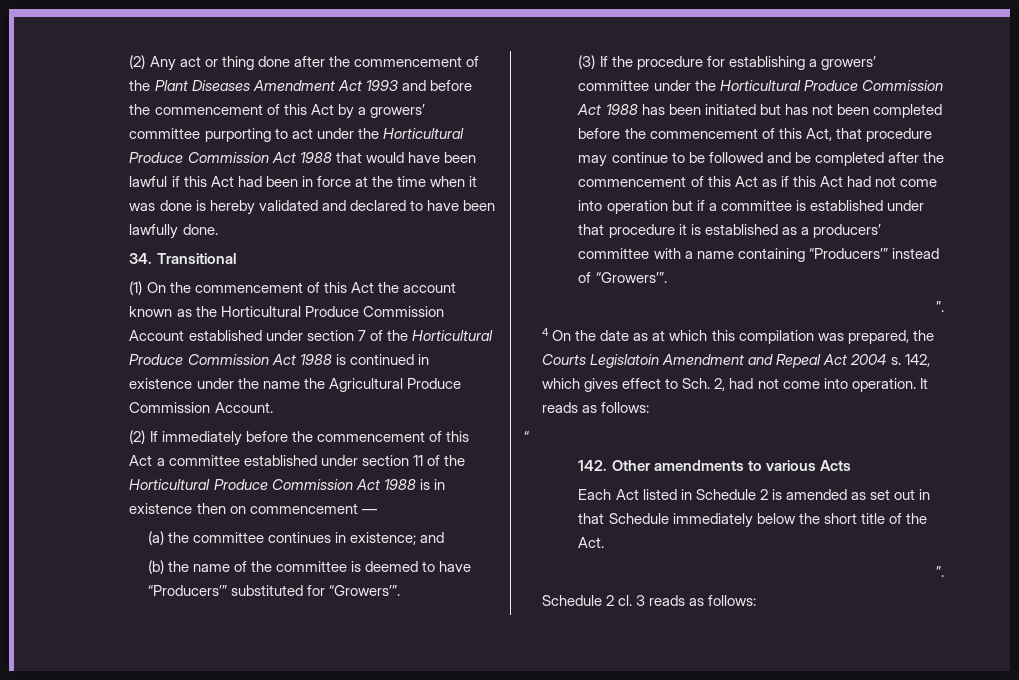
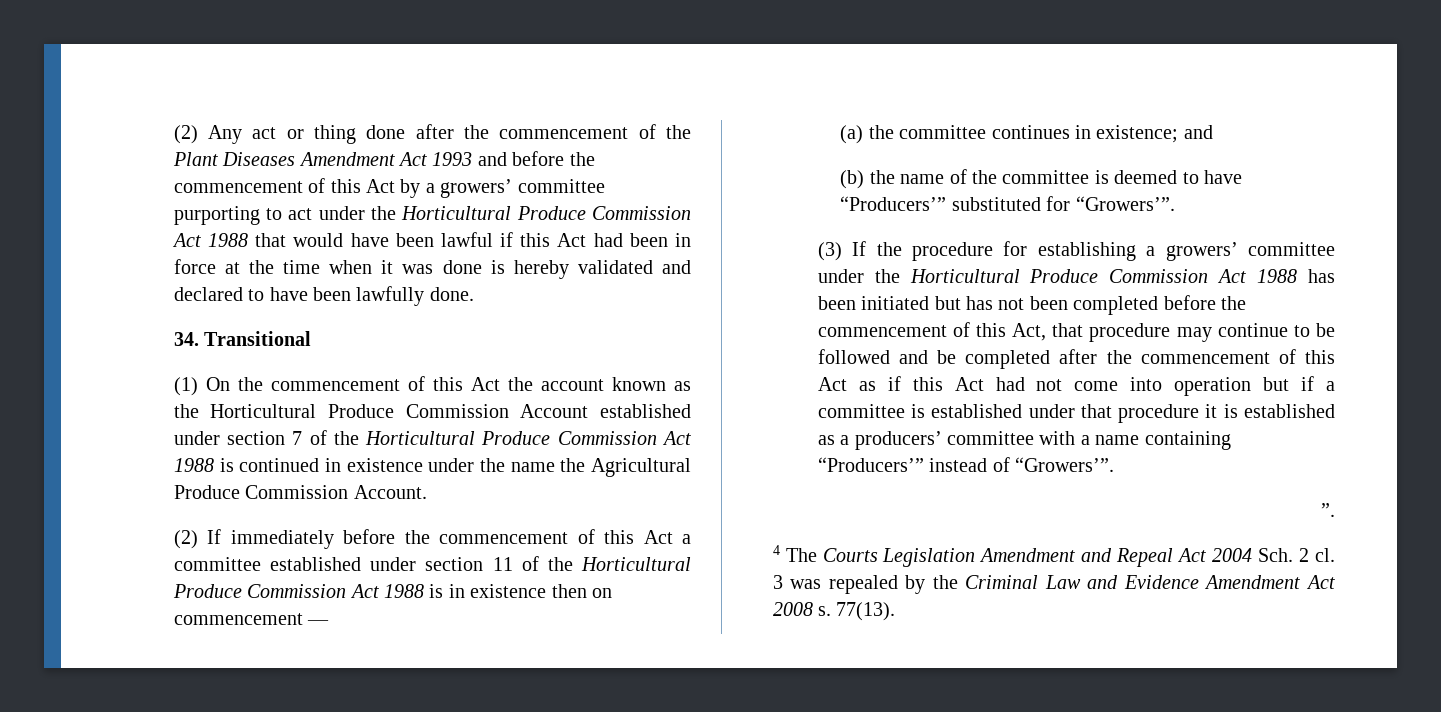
[552,330,934,344] [542,354,660,368] On the date as at which this compilation was prepared, the Courts Legislatoin -> [785,548,976,567] The Courts Legislation
[890,354,930,367] [542,378,928,392] [542,402,650,413] [524,431,529,442] [578,460,851,471] [578,489,931,500] [578,513,927,528] [578,537,605,548] [936,566,944,577] [542,595,757,606] s. 142, which gives effect to Sch. 2, had not come into operation. It reads as follows: // “ // 142. Other amendments to various Acts // Each Act listed in Schedule 2 is amended as set out in that Schedule immediately below the short title of the Act. // ”. // Schedule 2 cl. 3 reads as follows: -> [1258,548,1335,562] [772,575,1335,594] [772,602,896,621] Sch. 2 cl. 3 was repealed by the Criminal Law and Evidence Amendment Act 2008 s. 77(13).

